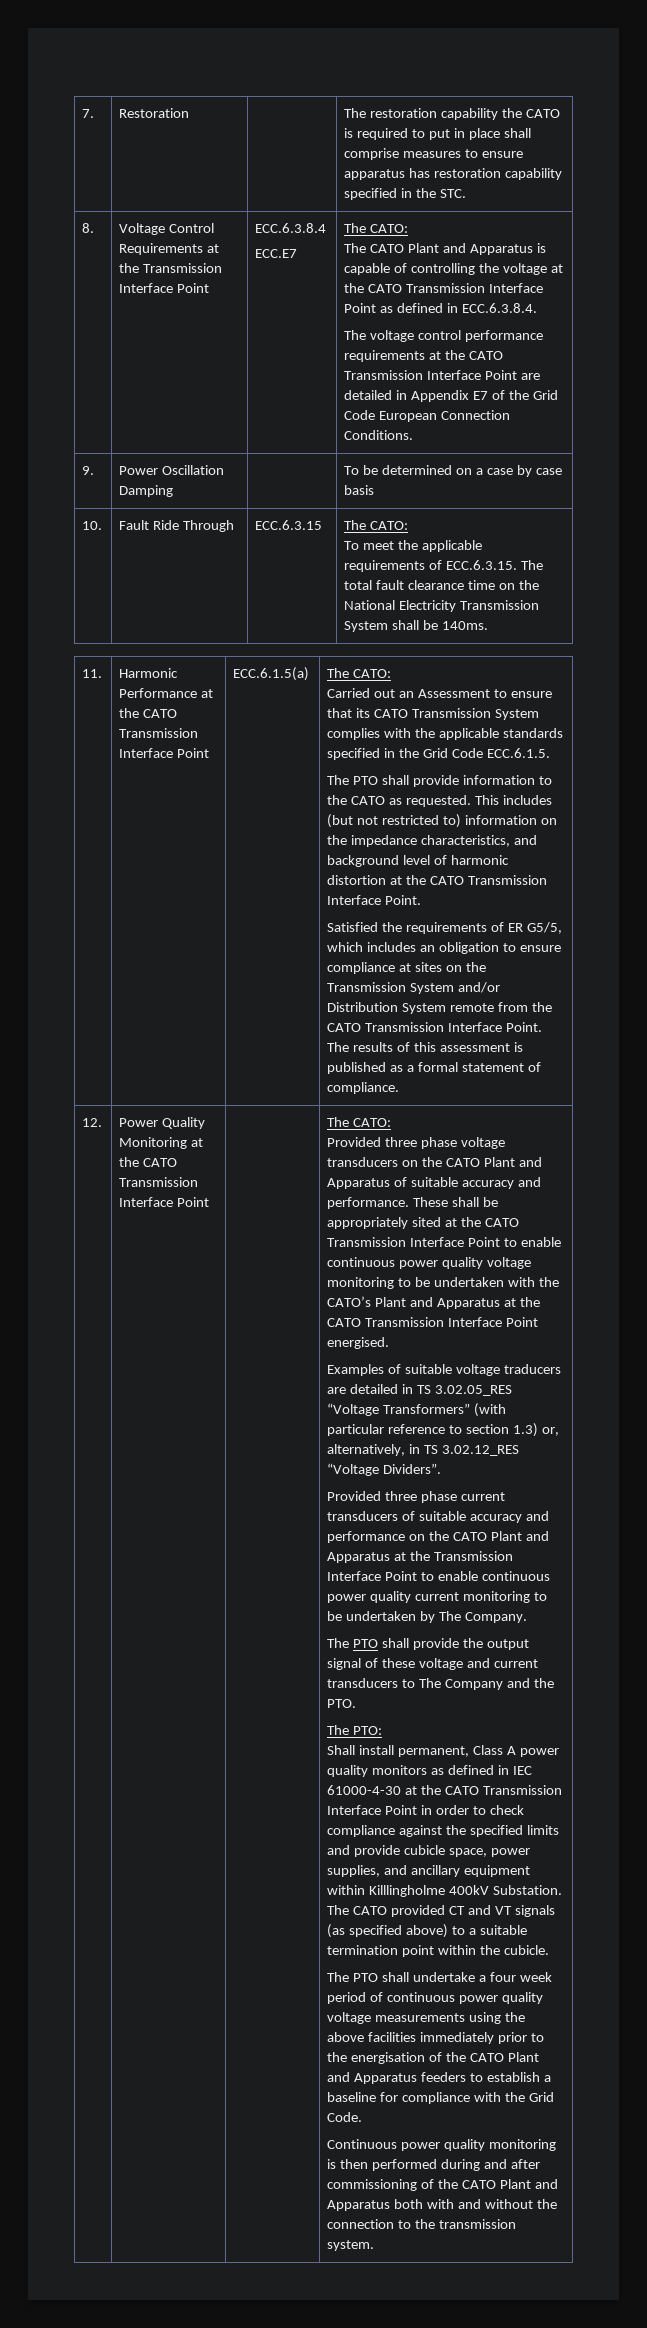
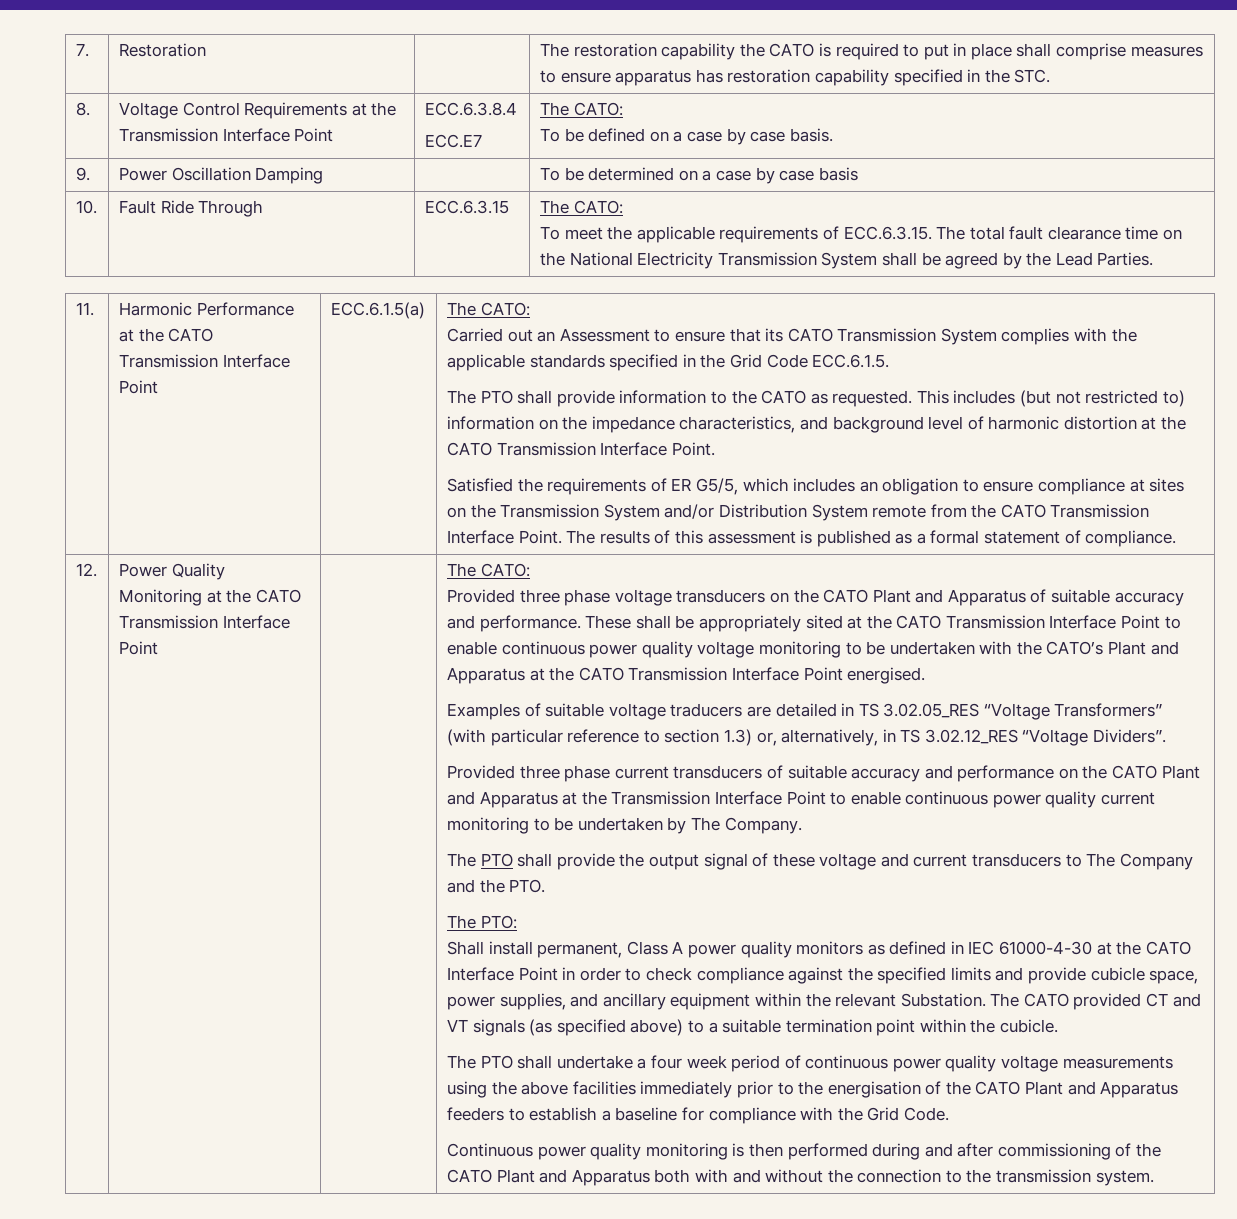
[344,243,546,255] [344,263,563,275] [344,283,544,293] [344,303,538,313] [344,330,544,342] [344,350,504,362] [344,370,541,380] [344,390,558,402] [344,410,511,422] [344,430,414,440] The CATO Plant and Apparatus is capable of controlling the voltage at the CATO Transmission Interface Point as defined in ECC.6.3.8.4. // The voltage control performance requirements at the CATO Transmission Interface Point are detailed in Appendix E7 of the Grid Code European Connection Conditions. -> [539,128,833,145] To be defined on a case by case basis.
[442,621,489,630] 140ms. -> [945,252,1154,269] agreed by the Lead Parties.
[483,1785,563,1795] Transmission -> (1191, 948) none
[369,1885,490,1897] Killlingholme 400kV -> [805,993,897,1007] the relevant

